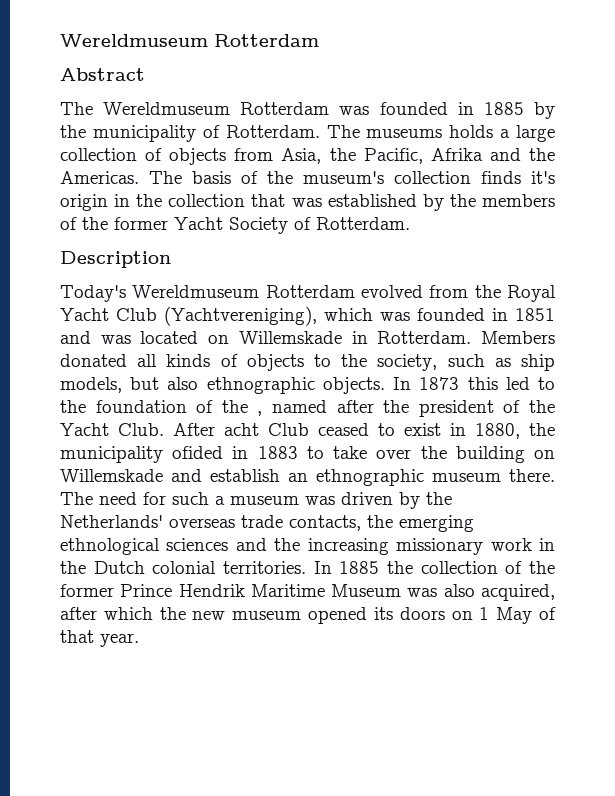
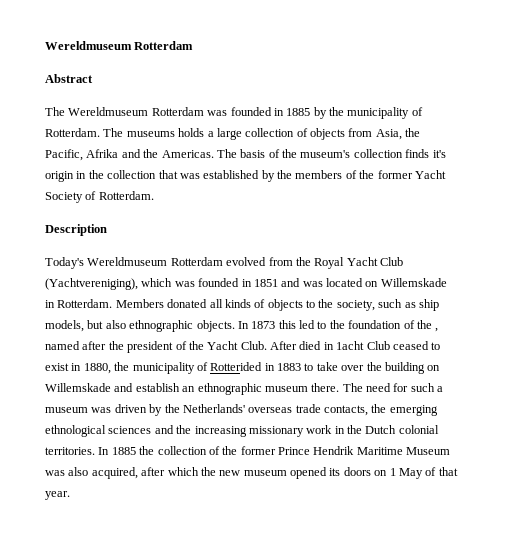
[224,423,259,436] acht -> [299,341,365,350] died in 1acht
[172,446,224,459] ofided -> [196,362,263,371] of Rotterided

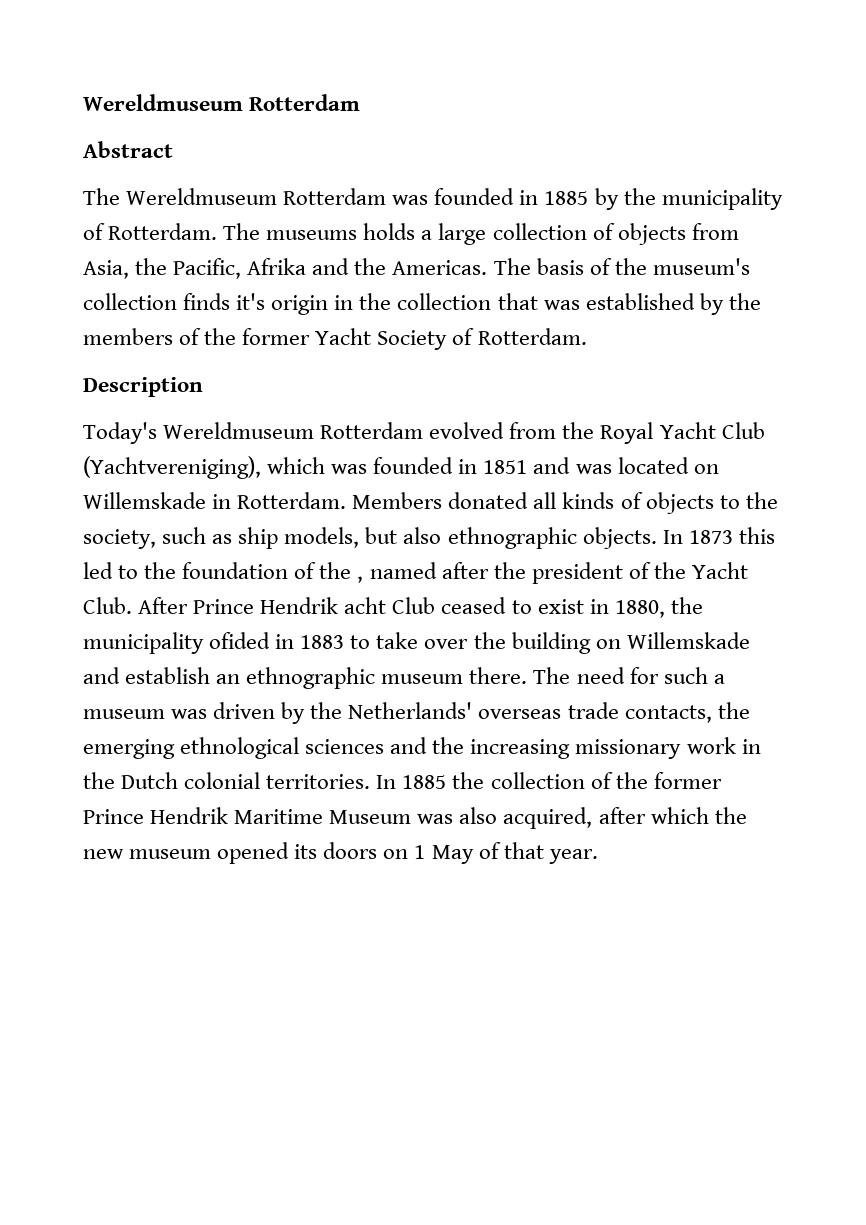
[299,341,365,350] died in 1acht -> [193,597,387,614] Prince Hendrik acht
[196,362,263,371] of Rotterided -> [209,632,271,649] ofided

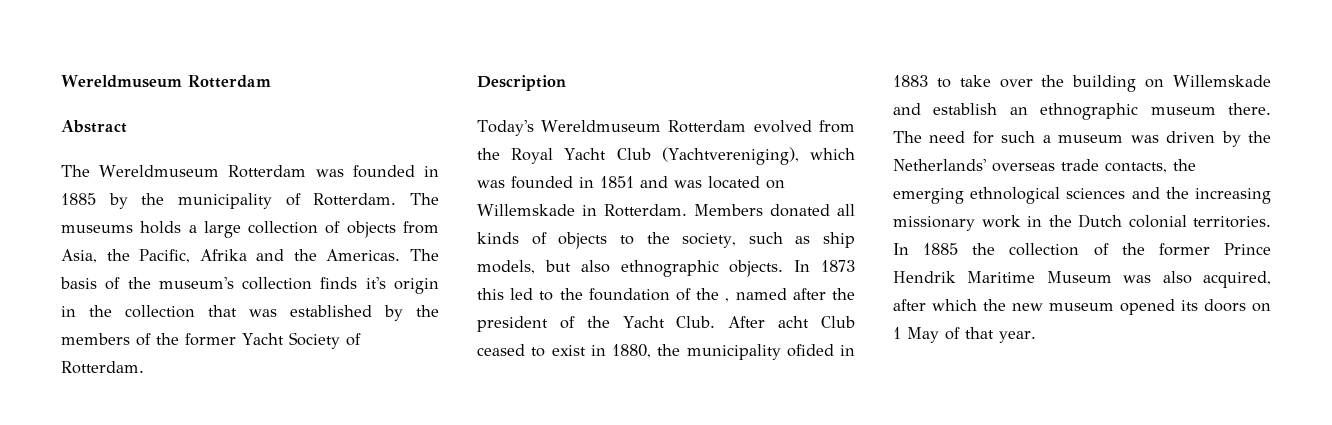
[193,597,339,614] Prince Hendrik -> (766, 322) none

